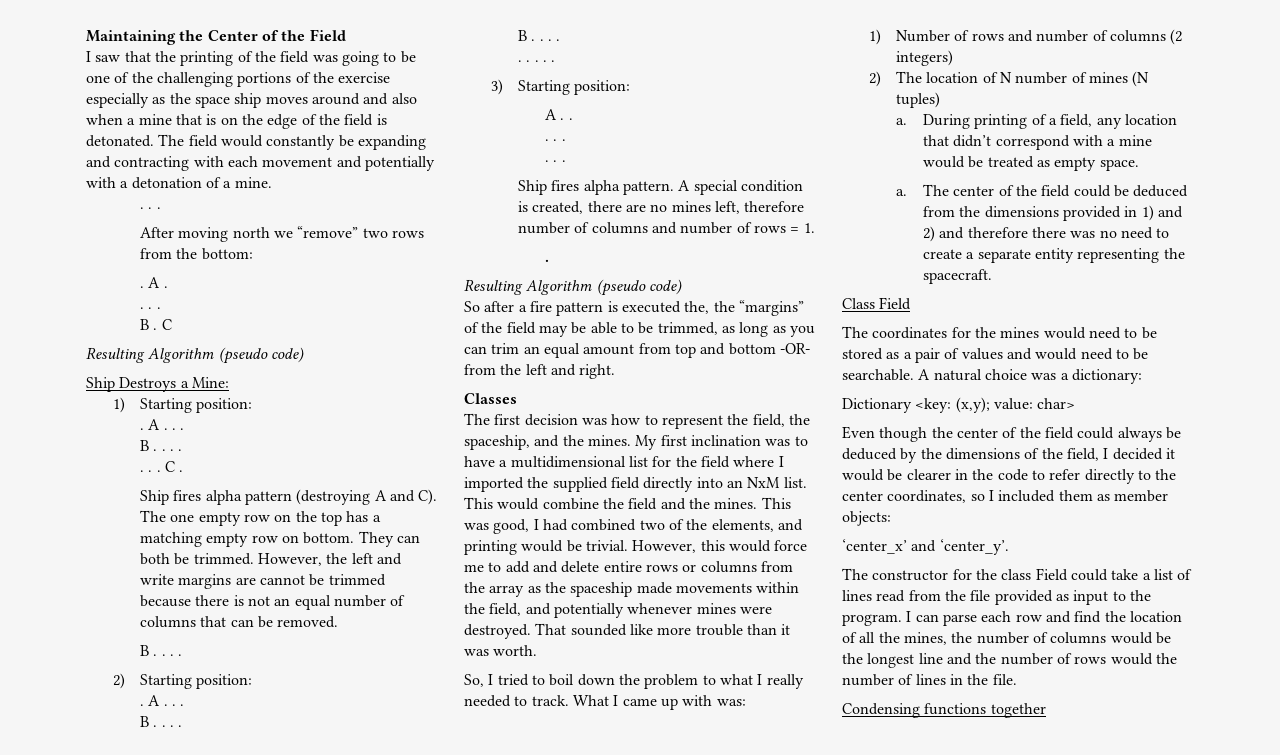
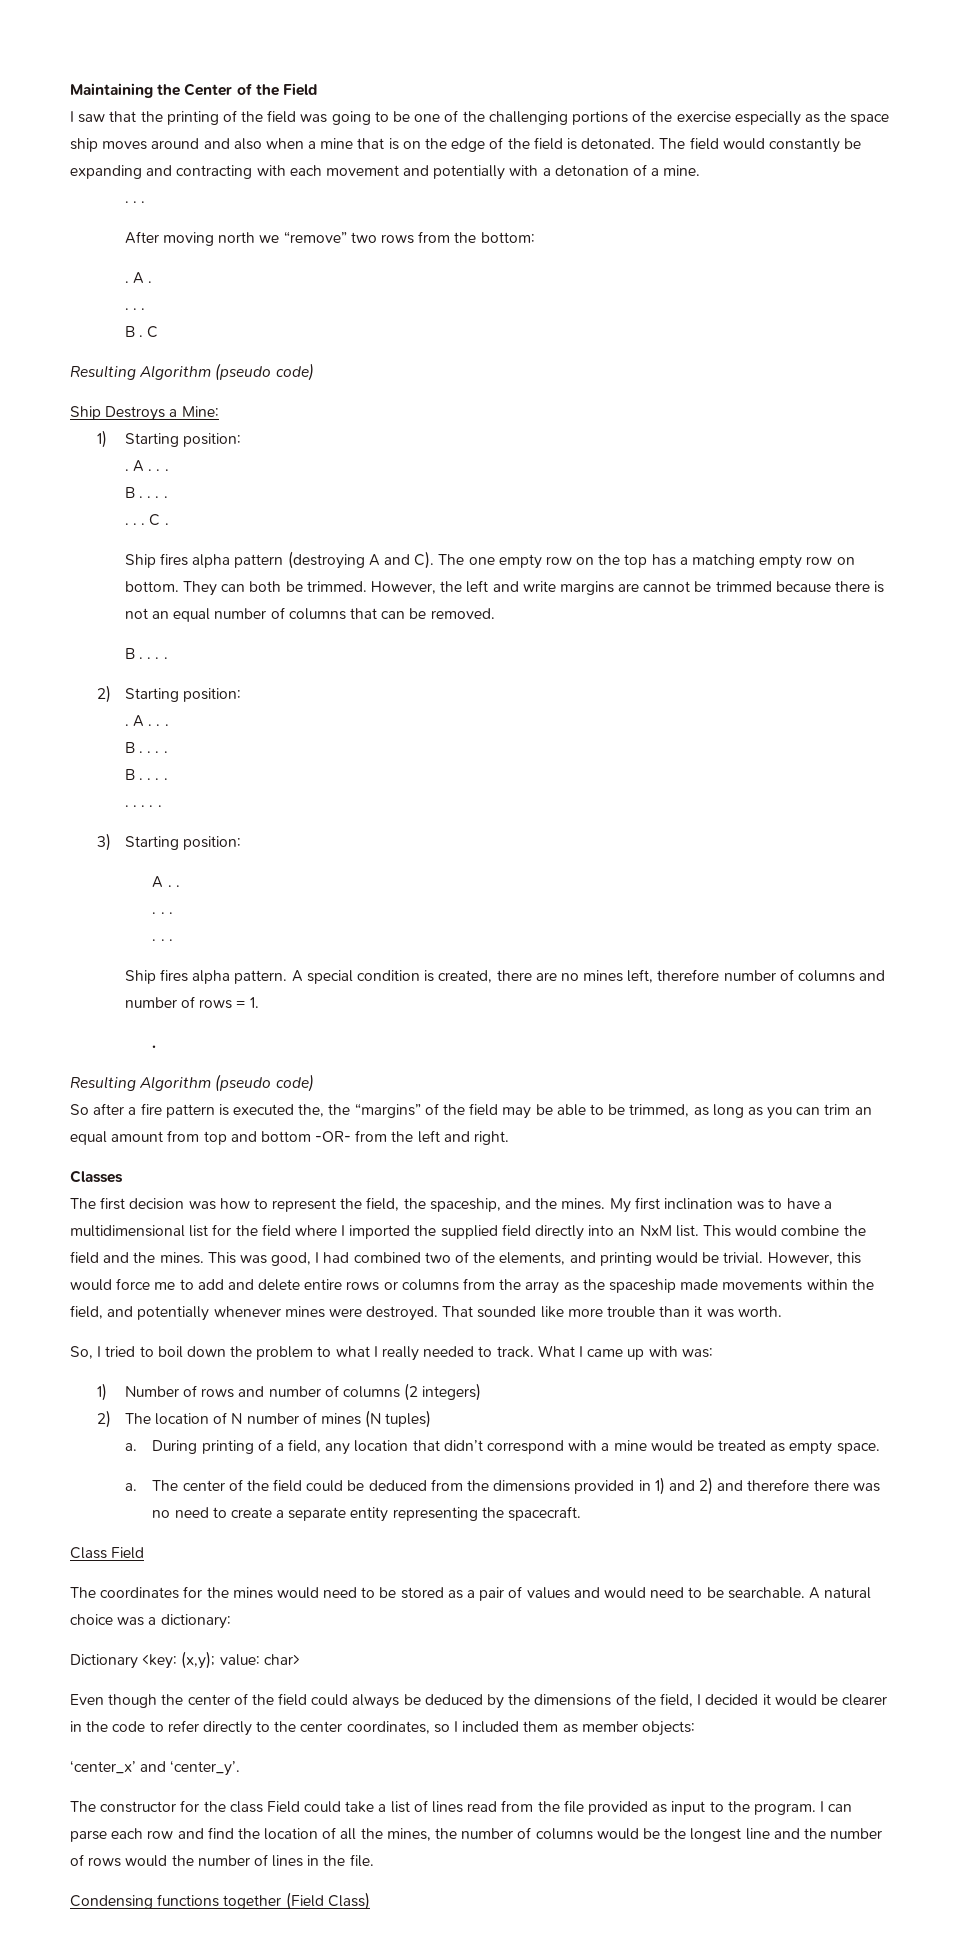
(1046, 710) none -> [285,1892,370,1910] (Field Class)

